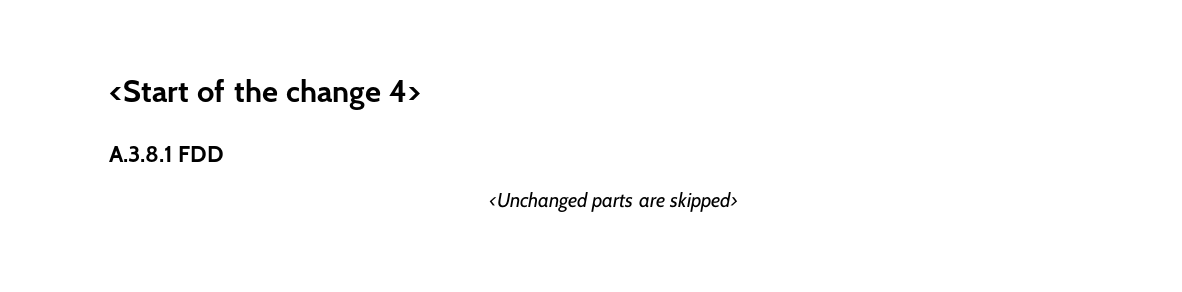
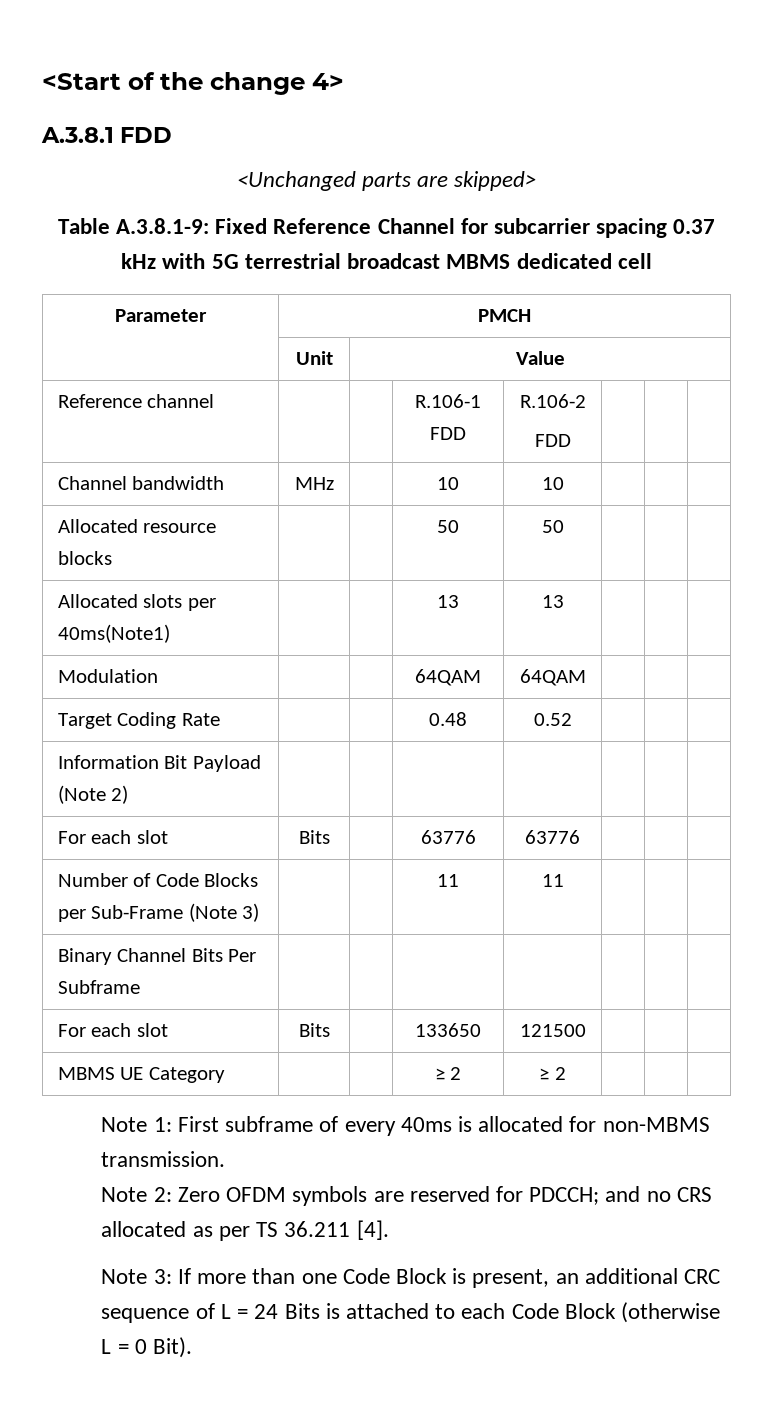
(739, 202) none -> [57,218,716,238] [121,253,652,269] [115,309,207,322] [478,309,531,322] [295,351,333,365] [515,351,565,365] [57,394,215,408] [415,394,481,408] [430,427,466,440] [519,394,586,408] [534,434,571,447] [57,476,225,490] [294,477,334,490] [437,477,459,490] [541,477,564,490] [57,519,217,533] [57,551,112,565] [437,520,459,533] [541,520,564,533] [57,594,216,611] [57,624,170,643] [437,595,459,608] [541,595,564,608] [57,669,158,683] [415,669,481,686] [519,669,586,686] [57,712,220,729] [429,712,467,726] [533,713,572,726] [57,755,261,772] [57,785,129,804] [57,830,168,844] [298,830,330,844] [420,830,476,844] [525,830,580,844] [57,873,259,887] [57,903,260,922] [437,874,459,887] [541,874,564,887] [57,948,257,965] [57,980,140,994] [57,1023,168,1037] [298,1023,330,1037] [415,1023,481,1037] [519,1024,586,1037] [57,1067,225,1083] [434,1067,462,1080] [539,1067,566,1080] [101,1116,710,1136] [101,1151,226,1167] [101,1186,712,1206] [101,1220,389,1241] [101,1268,721,1288] [101,1302,721,1323] [101,1337,193,1358] // Table A.3.8.1-9: Fixed Reference Channel for subcarrier spacing 0.37 kHz with 5G terrestrial broadcast MBMS dedicated cell // Parameter | PMCH // | Unit | Value // Reference channel | | | R.106-1 FDD | R.106-2 // FDD | | | // Channel bandwidth | MHz | | 10 | 10 | | | // Allocated resource blocks | | | 50 | 50 | | | // Allocated slots per 40ms(Note1) | | | 13 | 13 | | | // Modulation | | | 64QAM | 64QAM | | | // Target Coding Rate | | | 0.48 | 0.52 | | | // Information Bit Payload (Note 2) | | | | | | | // For each slot | Bits | | 63776 | 63776 | | | // Number of Code Blocks per Sub-Frame (Note 3) | | | 11 | 11 | | | // Binary Channel Bits Per Subframe | | | | | | | // For each slot | Bits | | 133650 | 121500 | | | // MBMS UE Category | | | ≥ 2 | ≥ 2 | | | // Note 1: First subframe of every 40ms is allocated for non-MBMS transmission. // Note 2: Zero OFDM symbols are reserved for PDCCH; and no CRS allocated as per TS 36.211 [4]. // Note 3: If more than one Code Block is present, an additional CRC sequence of L = 24 Bits is attached to each Code Block (otherwise L = 0 Bit).

